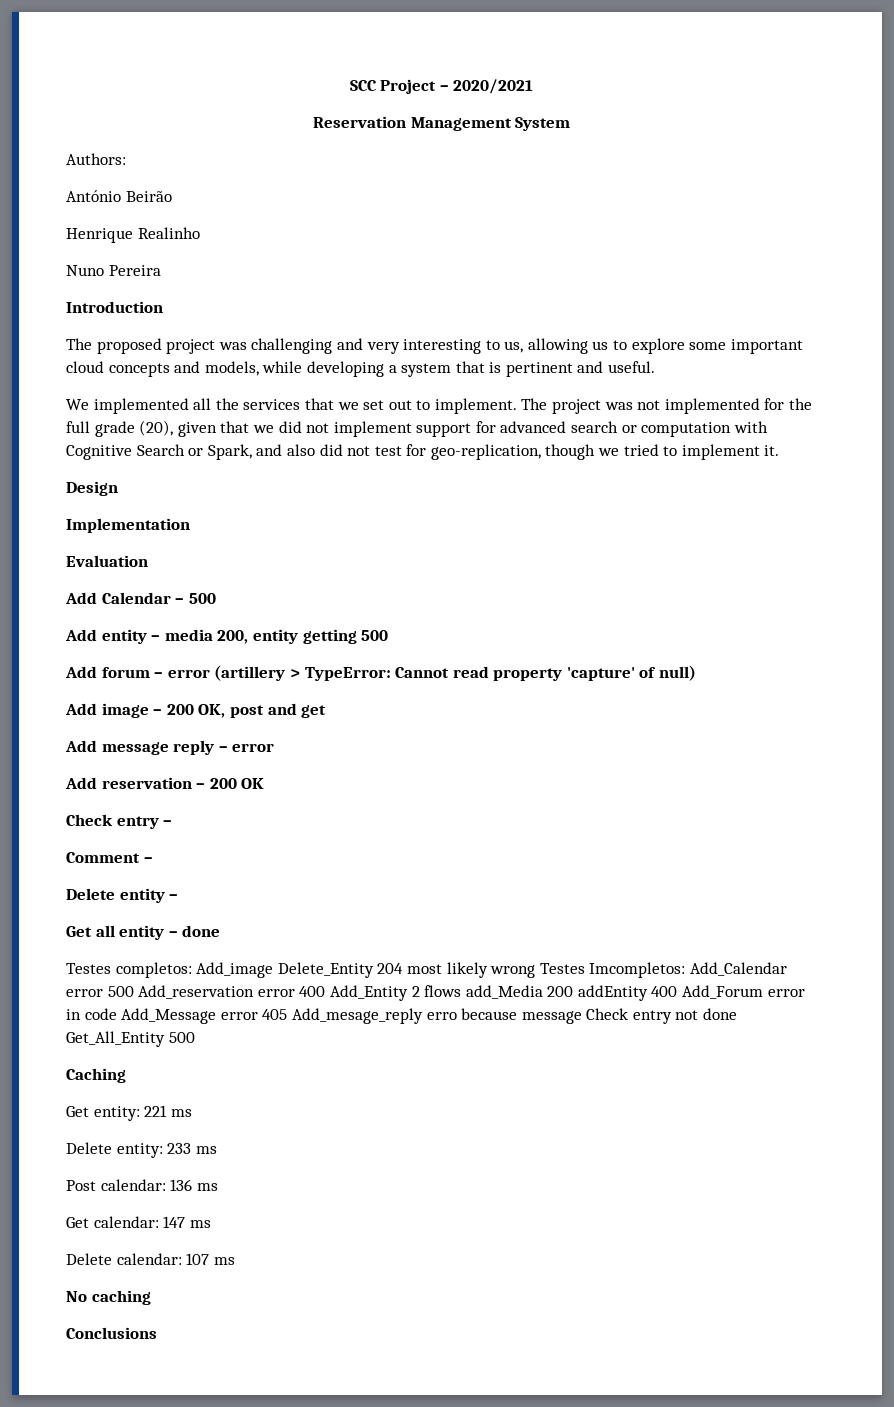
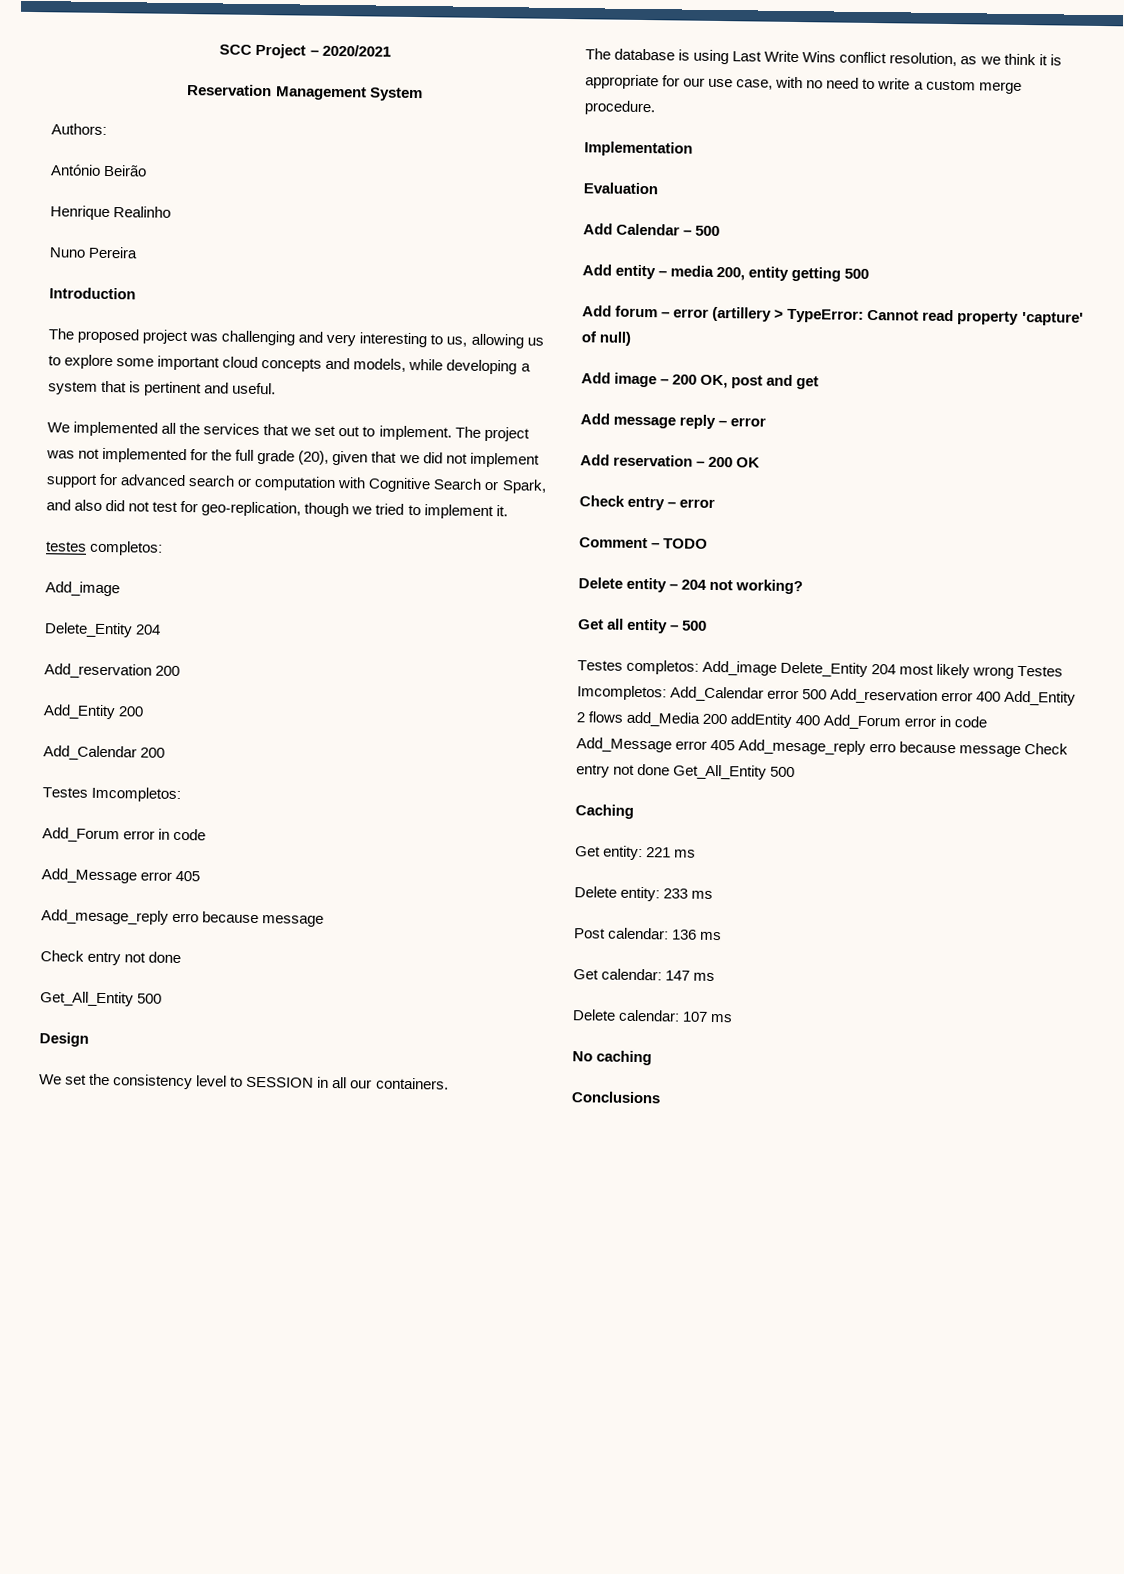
[66,481,118,496] Design -> [46,540,164,556] [45,581,120,597] [44,622,162,638] [44,663,181,679] [43,704,145,720] [43,745,166,761] [42,786,182,803] [42,827,207,843] [41,868,201,884] [41,909,325,927] [40,950,182,966] [40,991,163,1007] [39,1032,89,1047] [39,1073,449,1090] [585,48,1062,67] [585,74,1022,94] [584,100,655,116] testes completos: // Add_image // Delete_Entity 204 // Add_reservation 200 // Add_Entity 200 // Add_Calendar 200 // Testes Imcompletos: // Add_Forum error in code // Add_Message error 405 // Add_mesage_reply erro because message // Check entry not done // Get_All_Entity 500 // Design // We set the consistency level to SESSION in all our containers. // The database is using Last Write Wins conflict resolution, as we think it is appropriate for our use case, with no need to write a custom merge procedure.
(173, 823) none -> [679,498,716,508] error
(153, 860) none -> [663,538,709,549] TODO
(179, 897) none -> [681,579,804,595] 204 not working?
[182,925,221,937] done -> [682,620,708,631] 500

